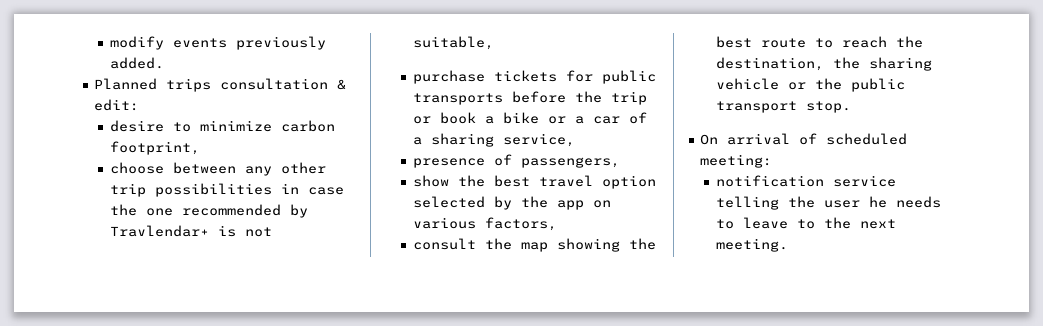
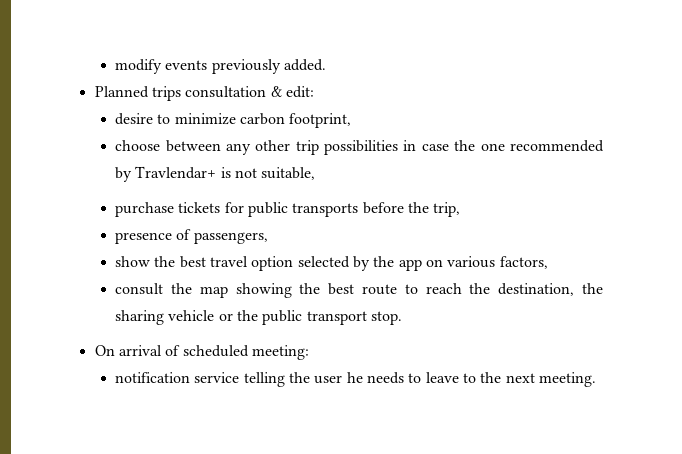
[611,91,648,105] [413,112,648,124] [413,133,576,147] trip or book a bike or a car of a sharing service, -> [433,202,461,217] trip,

